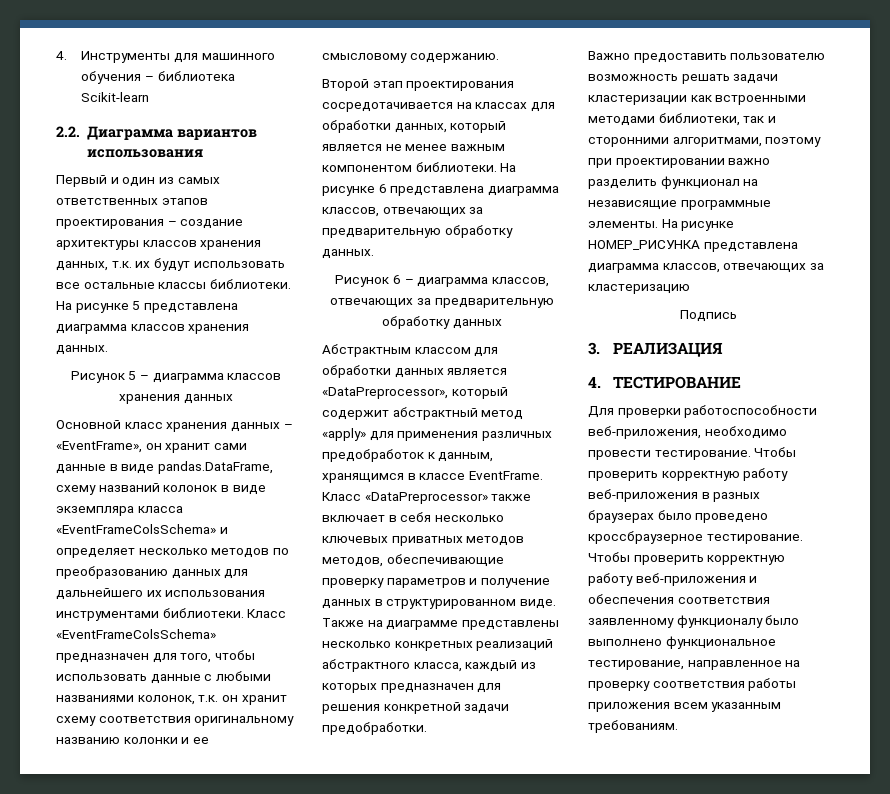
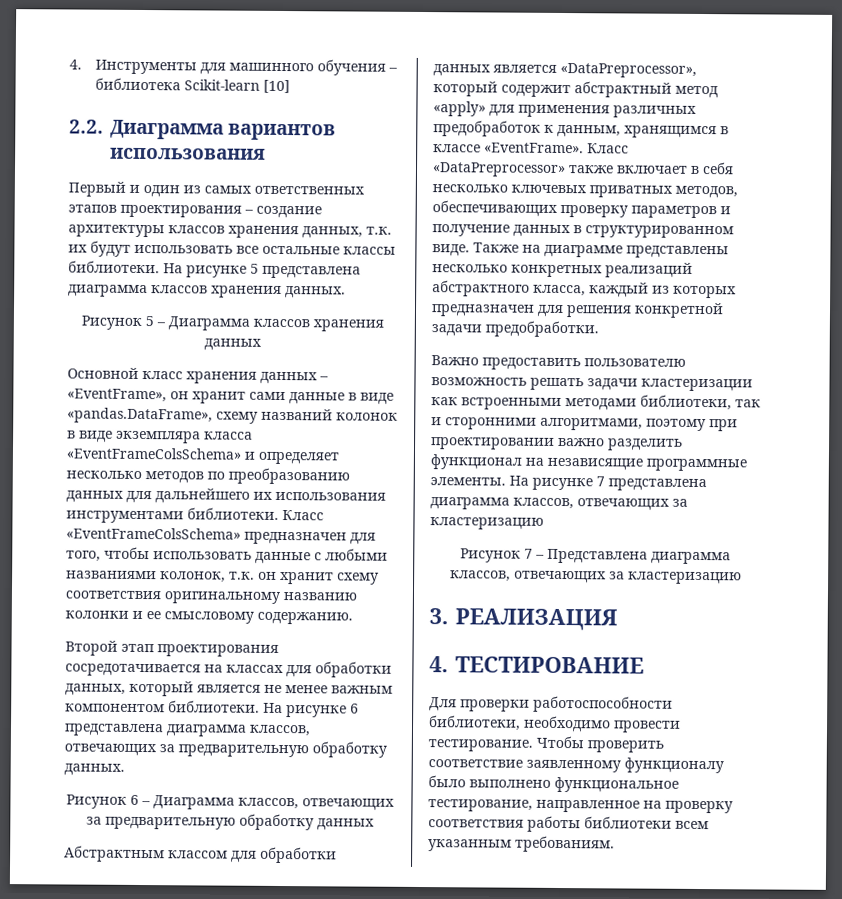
(150, 97) none -> [262,79,290,94] [10]
[152,373,224,383] диаграмма -> [168,316,250,331] Диаграмма
[157,461,273,474] pandas.DataFrame, -> [67,407,213,424] «pandas.DataFrame»,
[417,277,489,287] диаграмма -> [152,795,235,810] Диаграмма
[468,471,543,480] EventFrame. -> [484,142,584,154] «EventFrame».
[466,536,525,546] [322,554,504,567] методов методов, обеспечивающие -> [675,185,738,199] [432,200,558,217] методов, обеспечивающих
[588,240,700,250] НОМЕР_РИСУНКА -> [596,476,605,487] 7
[679,310,737,322] Подпись -> [460,548,731,565] [449,570,742,585] Рисунок 7 – Представлена диаграмма классов, отвечающих за кластеризацию
[588,426,701,439] веб-приложения, -> [428,715,521,731] библиотеки,
[661,468,789,481] [588,489,761,502] [588,510,769,523] [588,531,803,544] [588,552,786,565] [588,573,758,586] [588,594,770,604] корректную работу веб-приложения в разных браузерах было проведено кроссбраузерное тестирование. Чтобы проверить корректную работу веб-приложения и обеспечения соответствия -> [428,759,523,768] соответствие
[588,702,670,712] приложения -> [584,816,672,829] библиотеки

